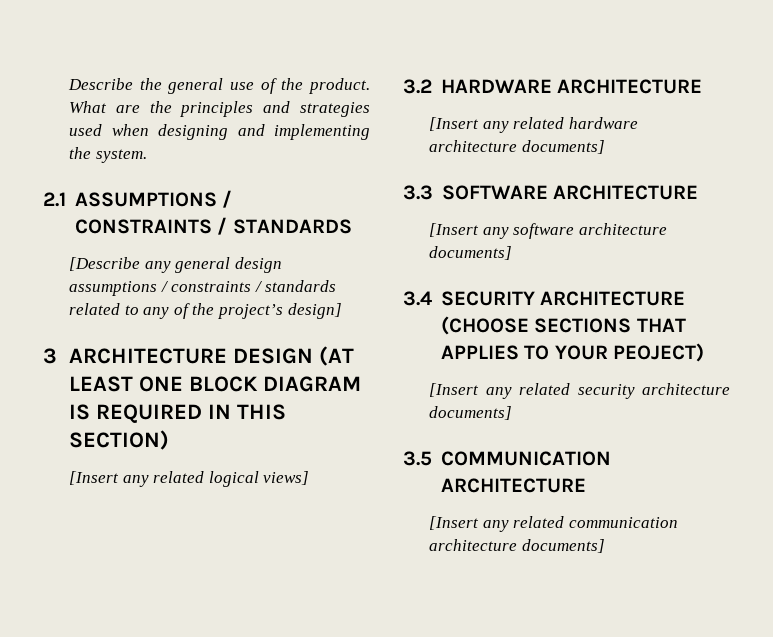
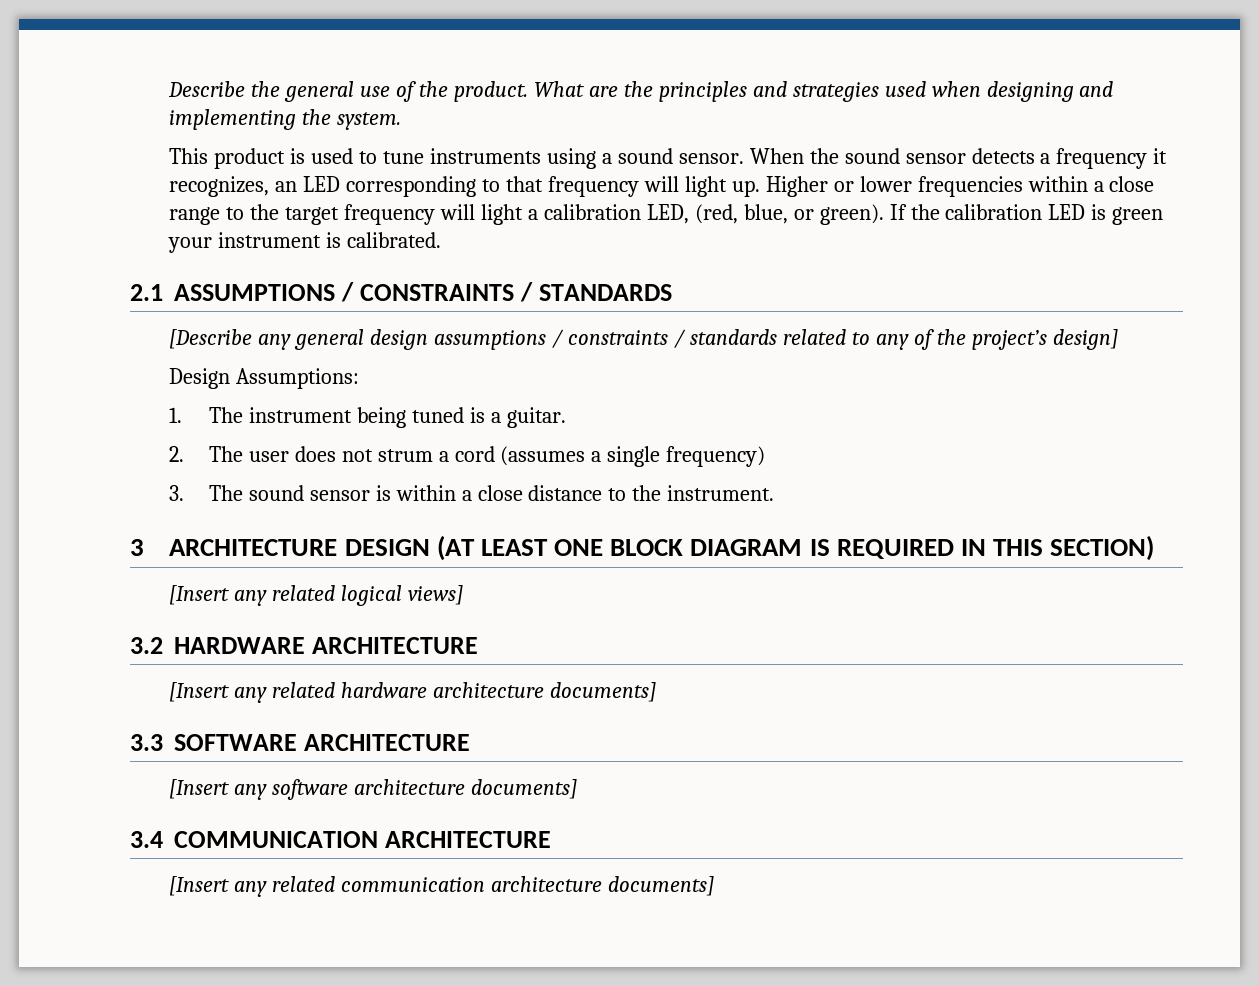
(147, 156) none -> [169,148,1168,169] [169,176,1155,197] [169,204,1164,225] [168,232,442,253] // This product is used to tune instruments using a sound sensor. When the sound sensor detects a frequency it recognizes, an LED corresponding to that frequency will light up. Higher or lower frequencies within a close range to the target frequency will light a calibration LED, (red, blue, or green). If the calibration LED is green your instrument is calibrated.
(342, 311) none -> [169,368,360,389] [169,407,566,428] [169,446,766,467] [169,485,775,501] // Design Assumptions: // 1. The instrument being tuned is a guitar. // 2. The user does not strum a cord (assumes a single frequency) // 3. The sound sensor is within a close distance to the instrument.
[440,291,686,306] [440,316,686,335] [440,343,705,362] [429,383,730,399] [429,406,513,420] [403,451,432,466] SECURITY ARCHITECTURE (CHOOSE SECTIONS THAT APPLIES TO YOUR PEOJECT) // [Insert any related security architecture documents] // 3.5 -> (163, 839) none

